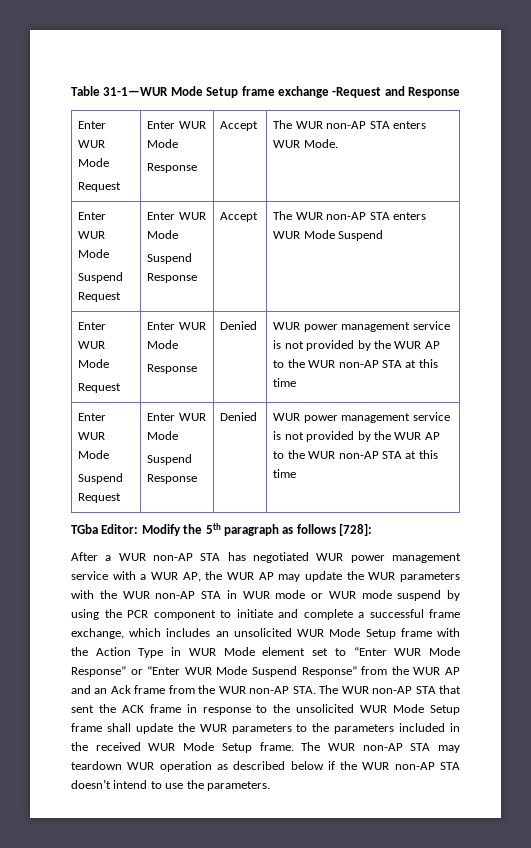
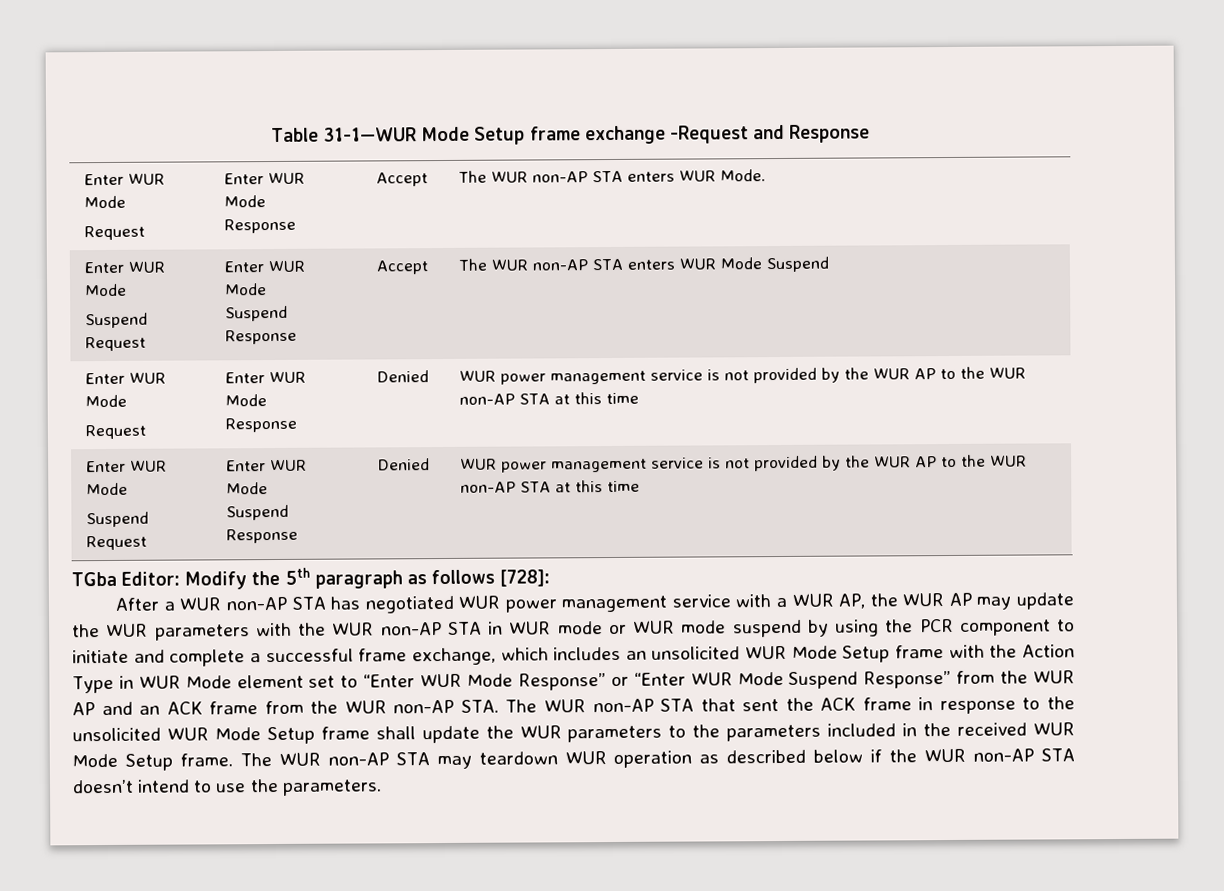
[110,685,131,694] Ack -> [166,701,203,715] ACK

